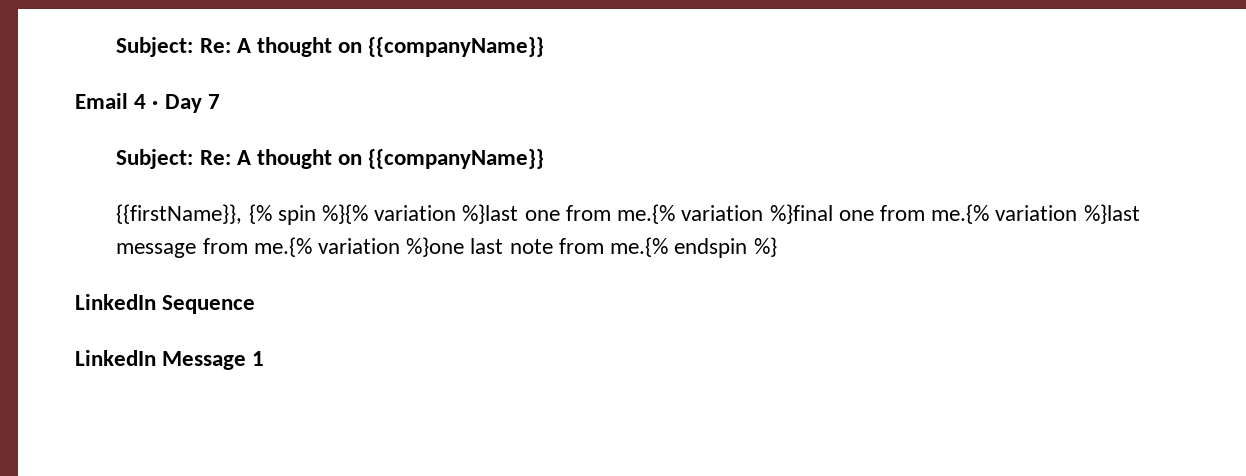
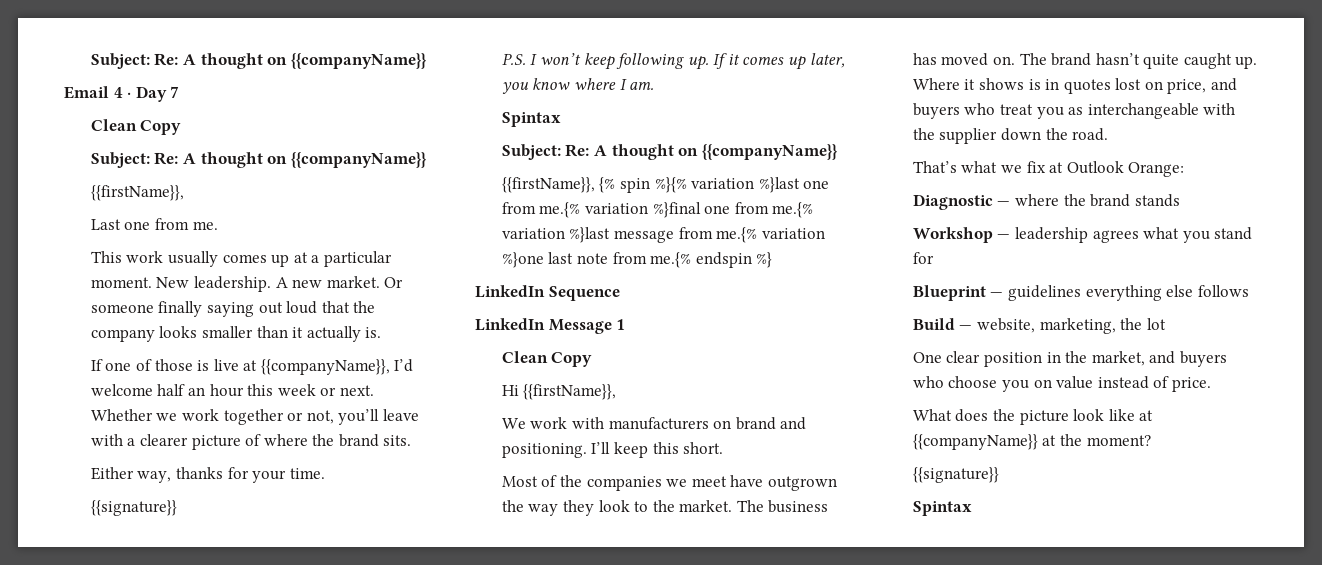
(220, 101) none -> [90,119,182,135] [90,152,427,168] [90,185,184,201] [90,218,218,230] [90,251,392,267] [90,276,404,292] [90,301,376,317] [90,326,382,342] [90,359,414,375] [90,384,374,397] [90,409,419,425] [90,434,412,450] [90,467,325,483] [90,500,177,516] [501,53,845,70] [501,78,655,94] [501,112,561,127] // Clean Copy // Subject: Re: A thought on {{companyName}} // {{firstName}}, // Last one from me. // This work usually comes up at a particular moment. New leadership. A new market. Or someone finally saying out loud that the company looks smaller than it actually is. // If one of those is live at {{companyName}}, I’d welcome half an hour this week or next. Whether we work together or not, you’ll leave with a clearer picture of where the brand sits. // Either way, thanks for your time. // {{signature}} // P.S. I won’t keep following up. If it comes up later, you know where I am. // Spintax
(265, 358) none -> [501,351,593,367] [501,384,617,400] [501,417,807,430] [501,442,724,458] [501,475,837,491] [501,500,829,516] [912,53,1258,69] [912,78,1238,94] [912,103,1236,119] [912,128,1109,144] [912,161,1185,177] [912,194,1180,210] [912,227,1253,243] [912,252,934,264] [912,285,1249,301] [912,318,1166,334] [912,351,1227,367] [912,376,1211,392] [912,409,1154,425] [912,434,1151,450] [912,467,999,483] [912,501,972,516] // Clean Copy // Hi {{firstName}}, // We work with manufacturers on brand and positioning. I’ll keep this short. // Most of the companies we meet have outgrown the way they look to the market. The business has moved on. The brand hasn’t quite caught up. Where it shows is in quotes lost on price, and buyers who treat you as interchangeable with the supplier down the road. // That’s what we fix at Outlook Orange: // Diagnostic — where the brand stands // Workshop — leadership agrees what you stand for // Blueprint — guidelines everything else follows // Build — website, marketing, the lot // One clear position in the market, and buyers who choose you on value instead of price. // What does the picture look like at {{companyName}} at the moment? // {{signature}} // Spintax

